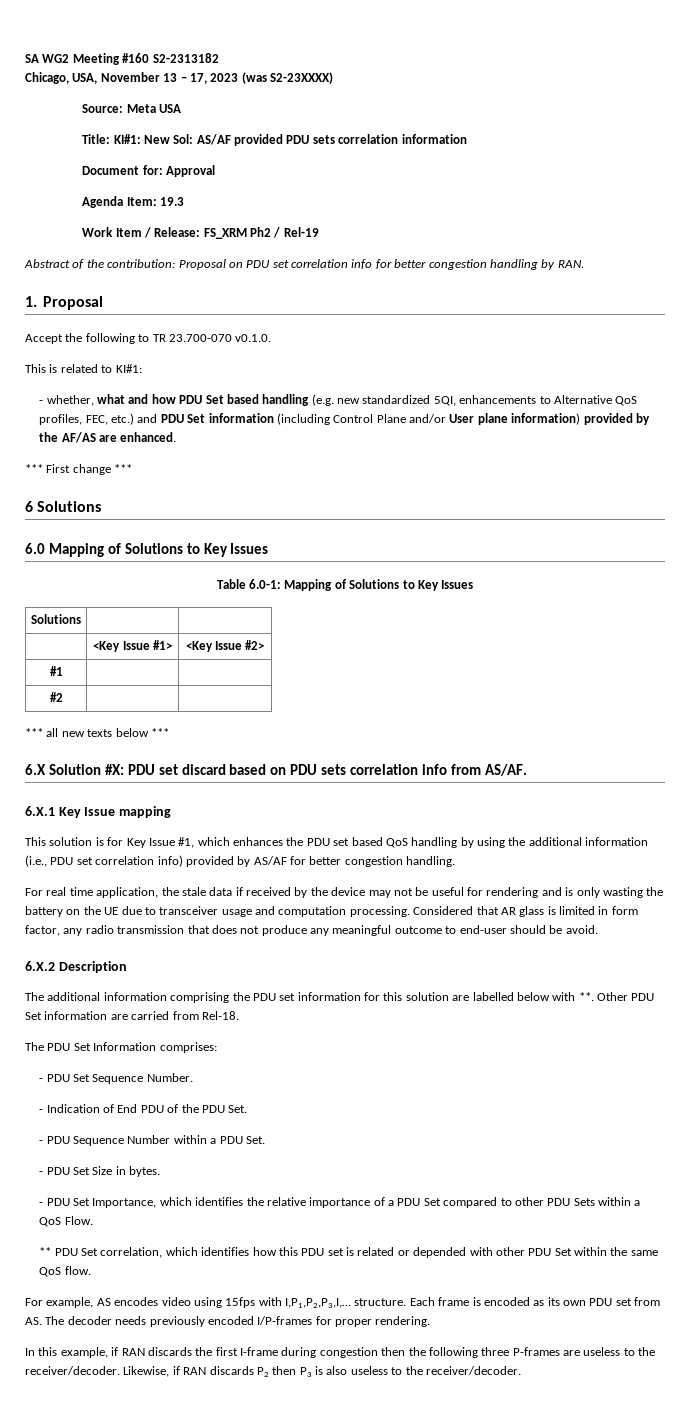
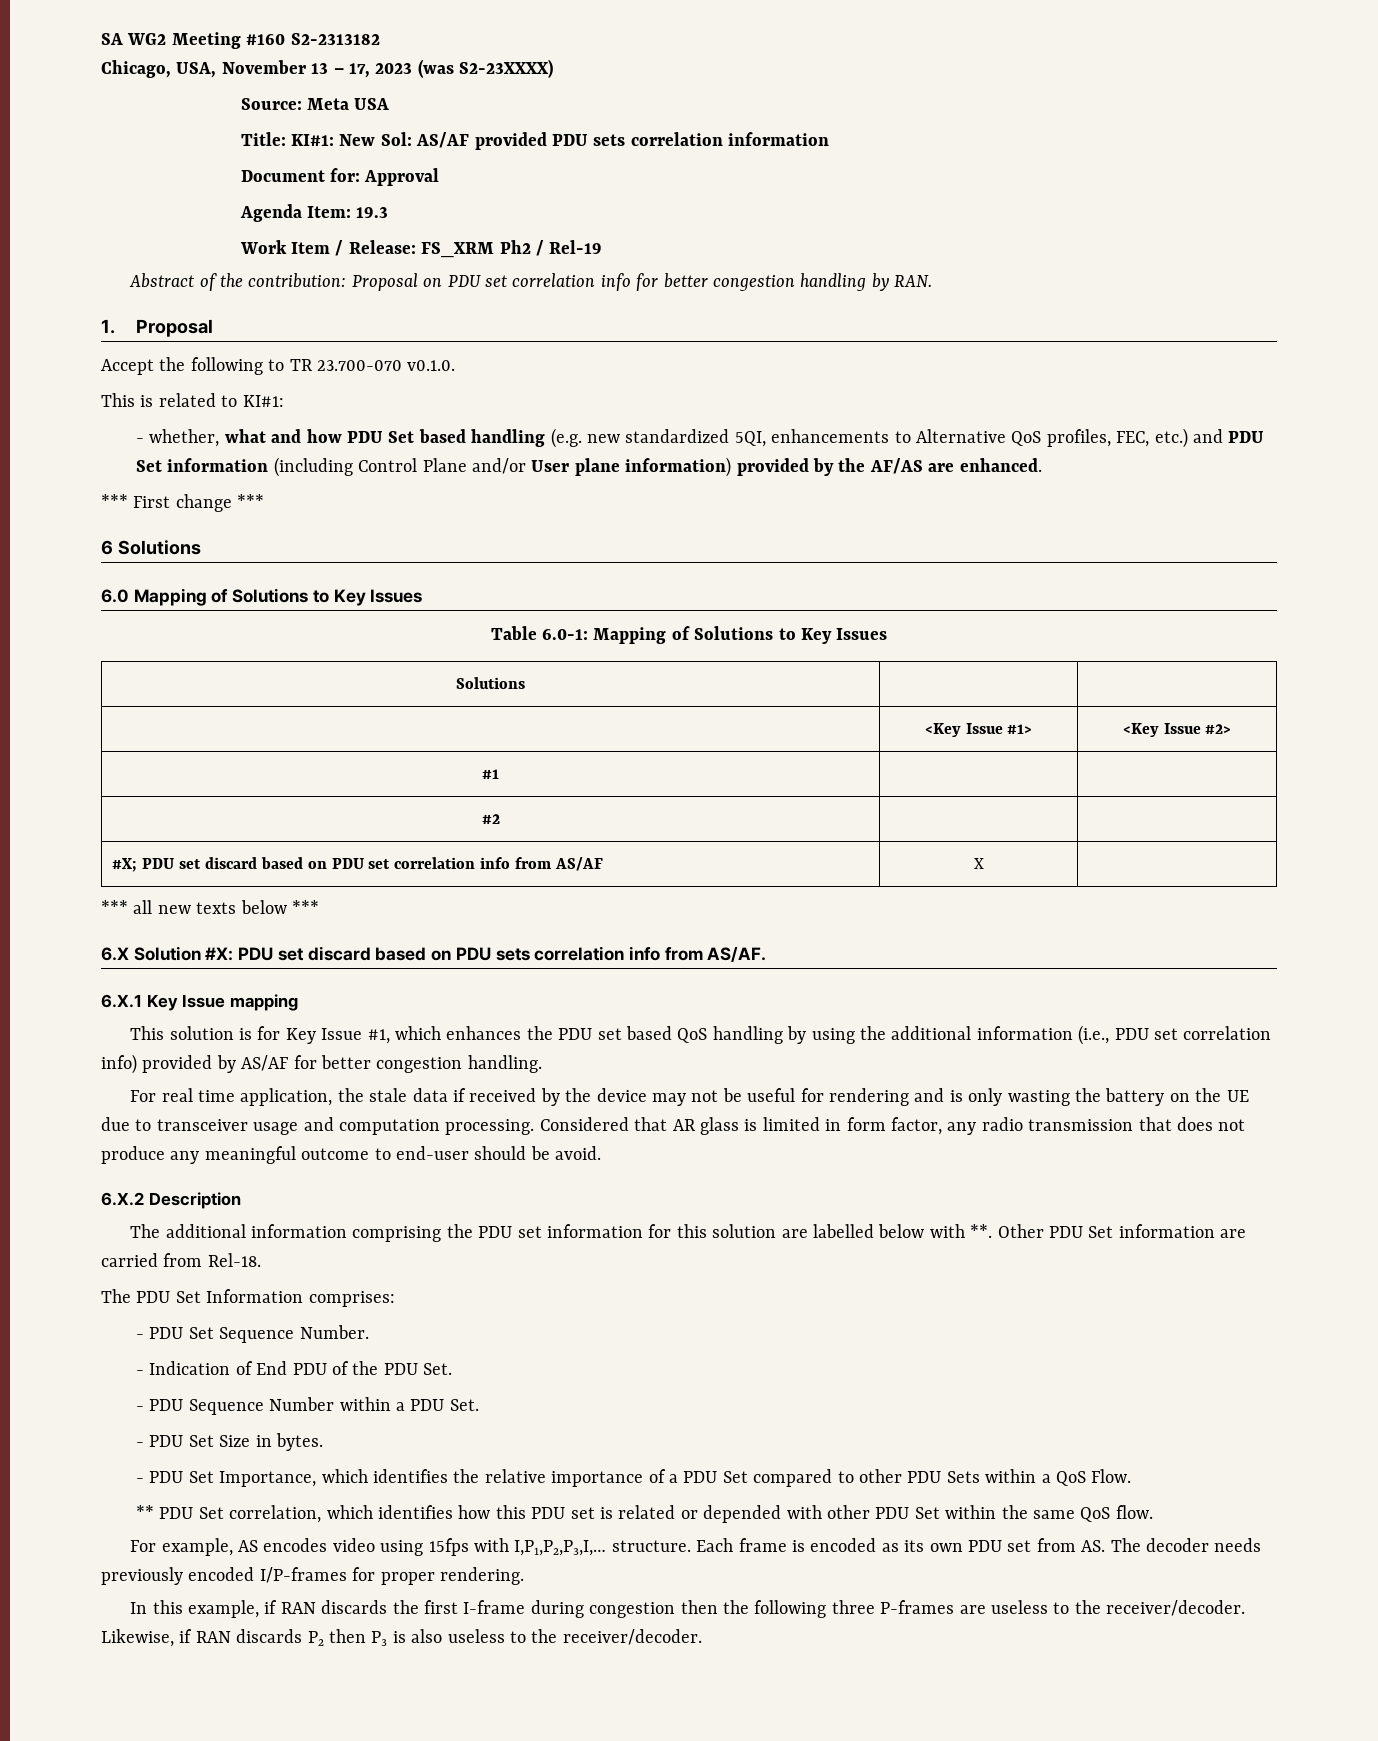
(63, 697) none -> [112,857,603,872] [973,858,984,869] // #X; PDU set discard based on PDU set correlation info from AS/AF | X |

